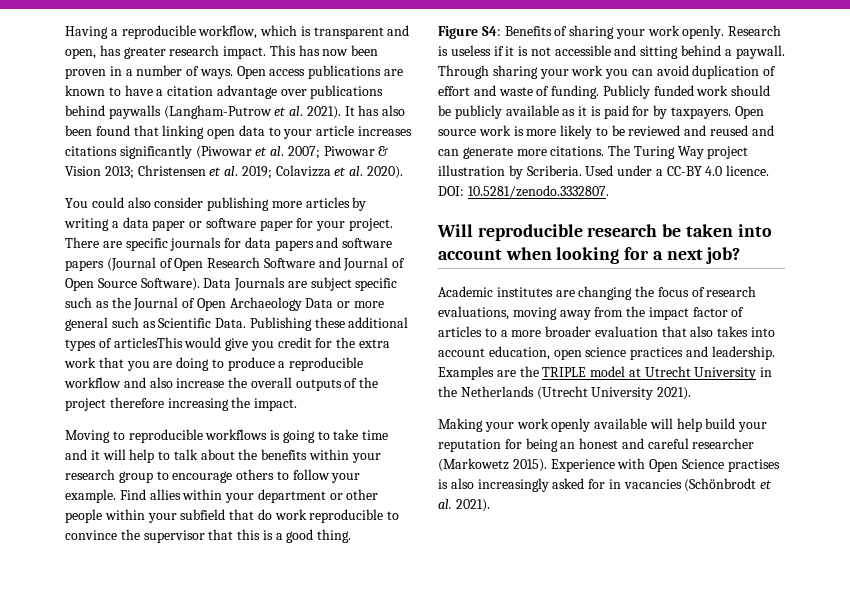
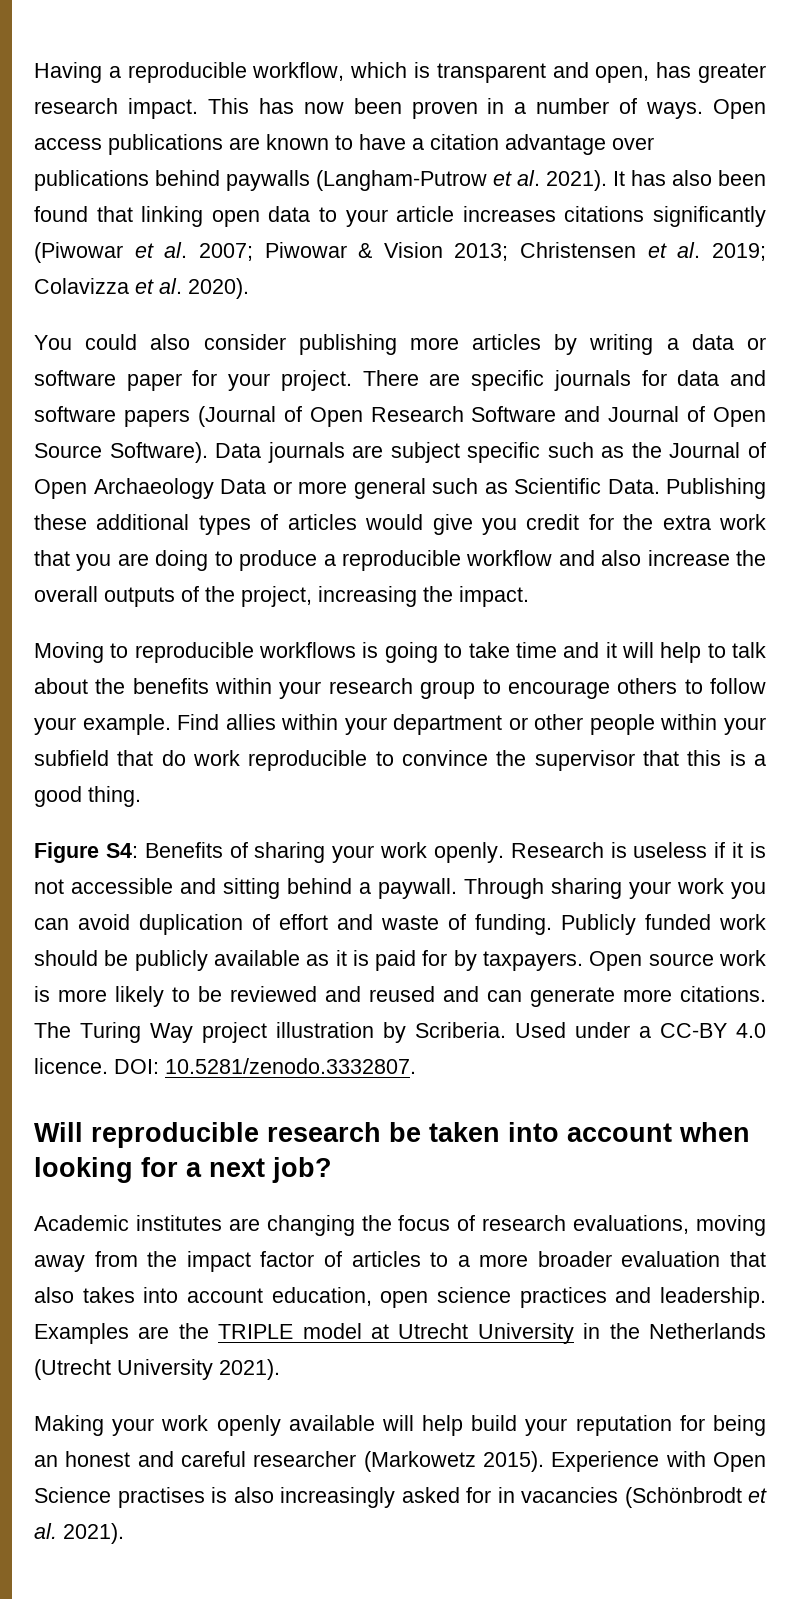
[152,220,186,231] paper -> (734, 342) none
[274,240,314,251] papers -> (720, 378) none
[234,277,286,291] Journals -> [267,442,345,463] journals
[113,337,183,348] articlesThis -> [287,514,357,530] articles
[65,397,164,411] project therefore -> [241,586,312,607] project,

